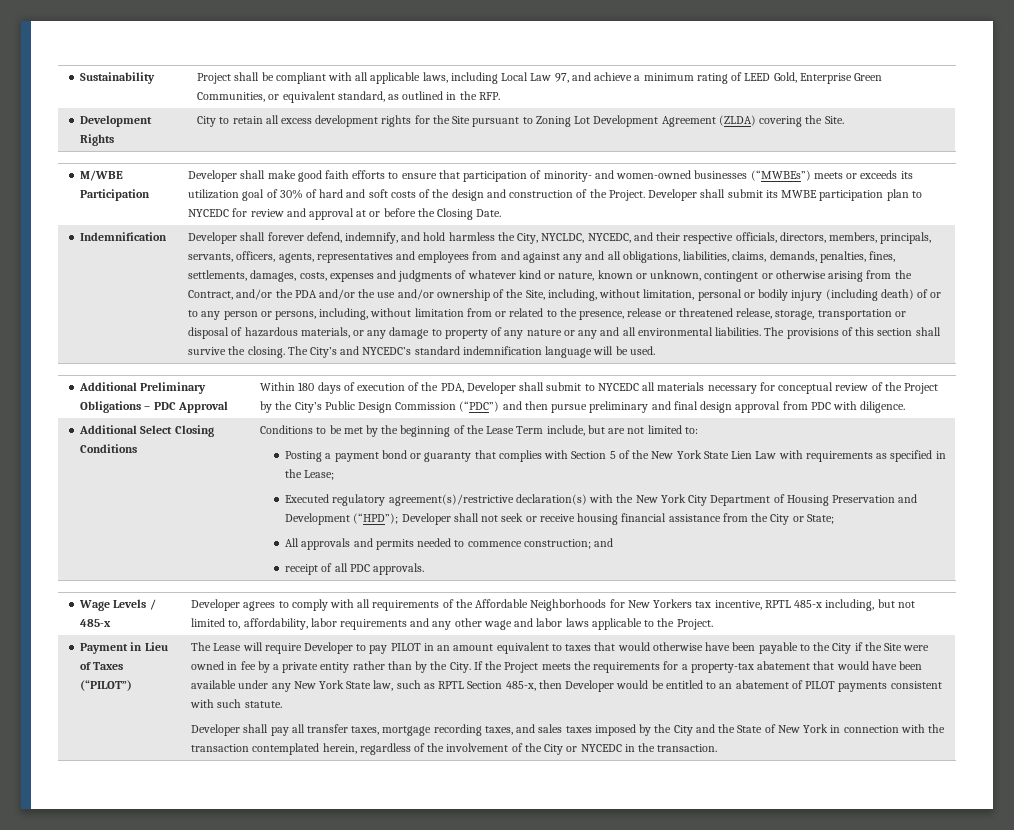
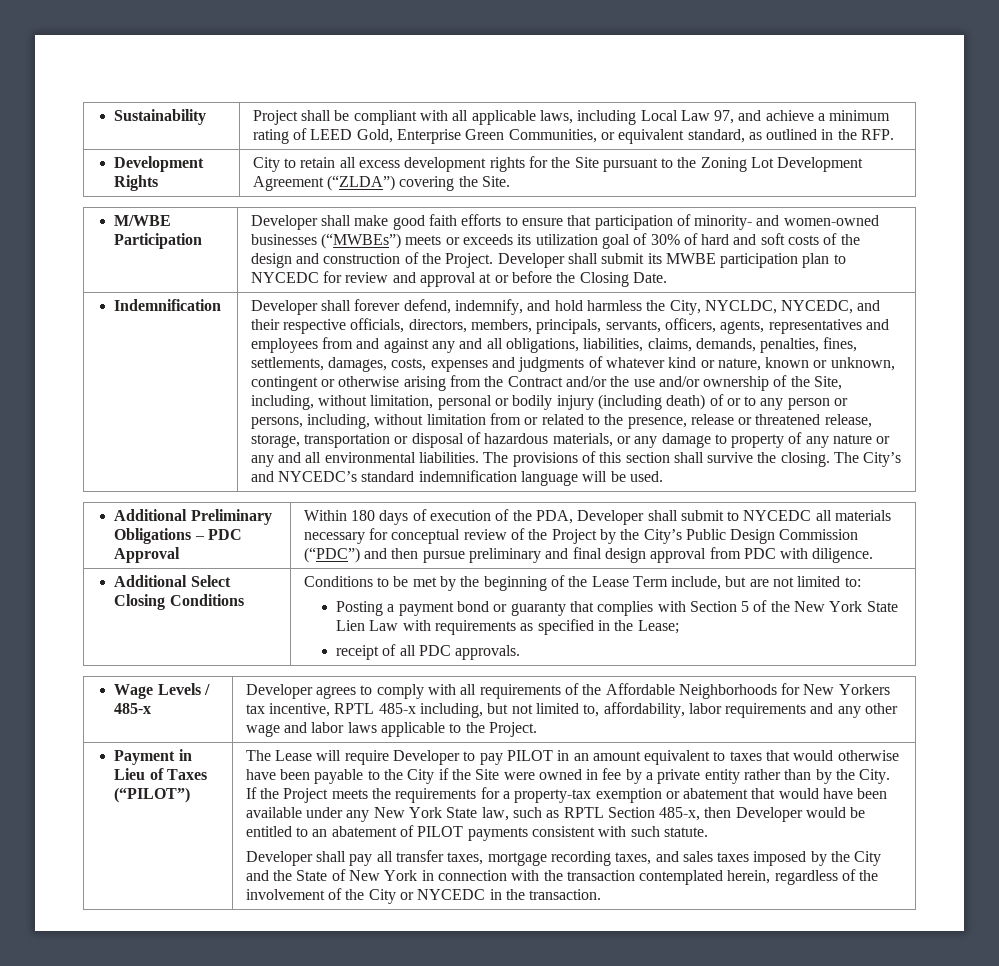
(533, 120) none -> [677,157,697,168] the
[718,115,756,126] (ZLDA) -> [326,175,395,191] (“ZLDA”)
[188,289,317,300] Contract, and/or the PDA -> [507,376,563,387] Contract
[285,494,918,506] [285,513,834,525] [285,538,614,550] // Executed regulatory agreement(s)/restrictive declaration(s) with the New York City Department of Housing Preservation and Development (“HPD”); Developer shall not seek or receive housing financial assistance from the City or State; // All approvals and permits needed to commence construction; and -> (679, 627) none
(754, 668) none -> [595,788,680,803] exemption or

